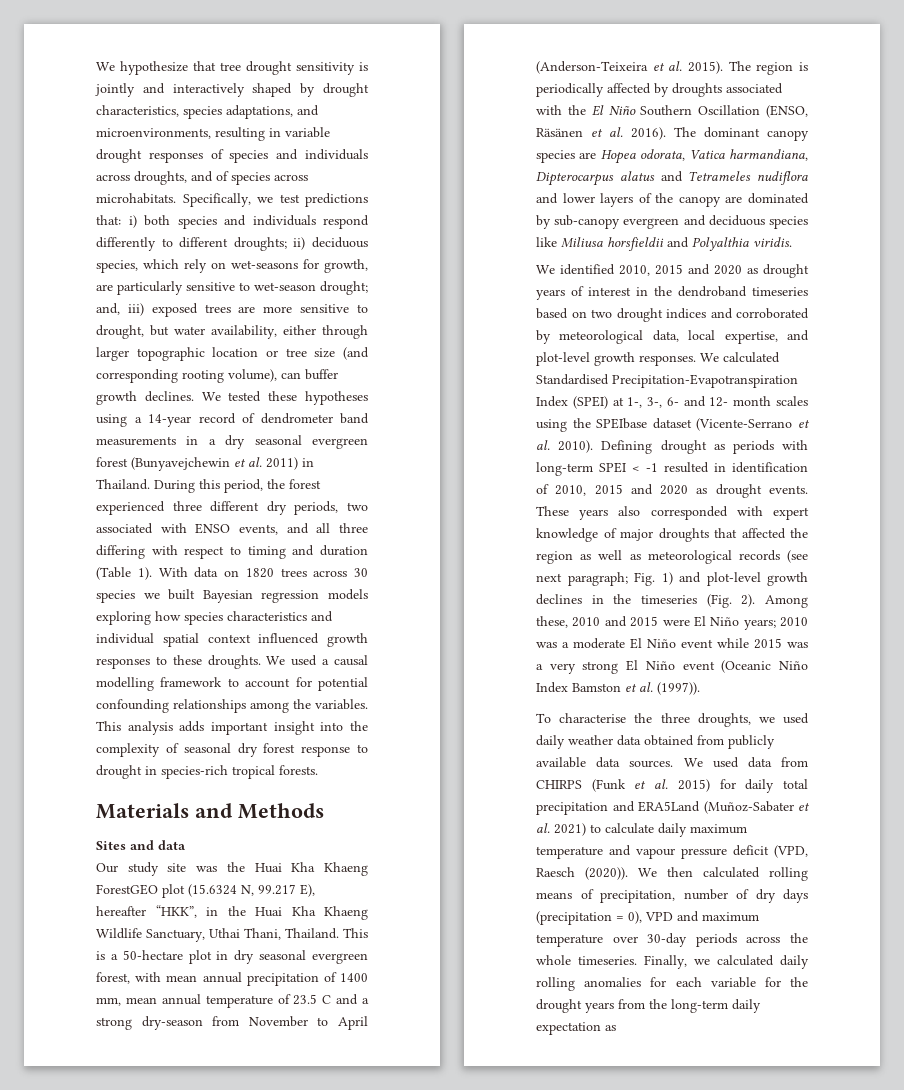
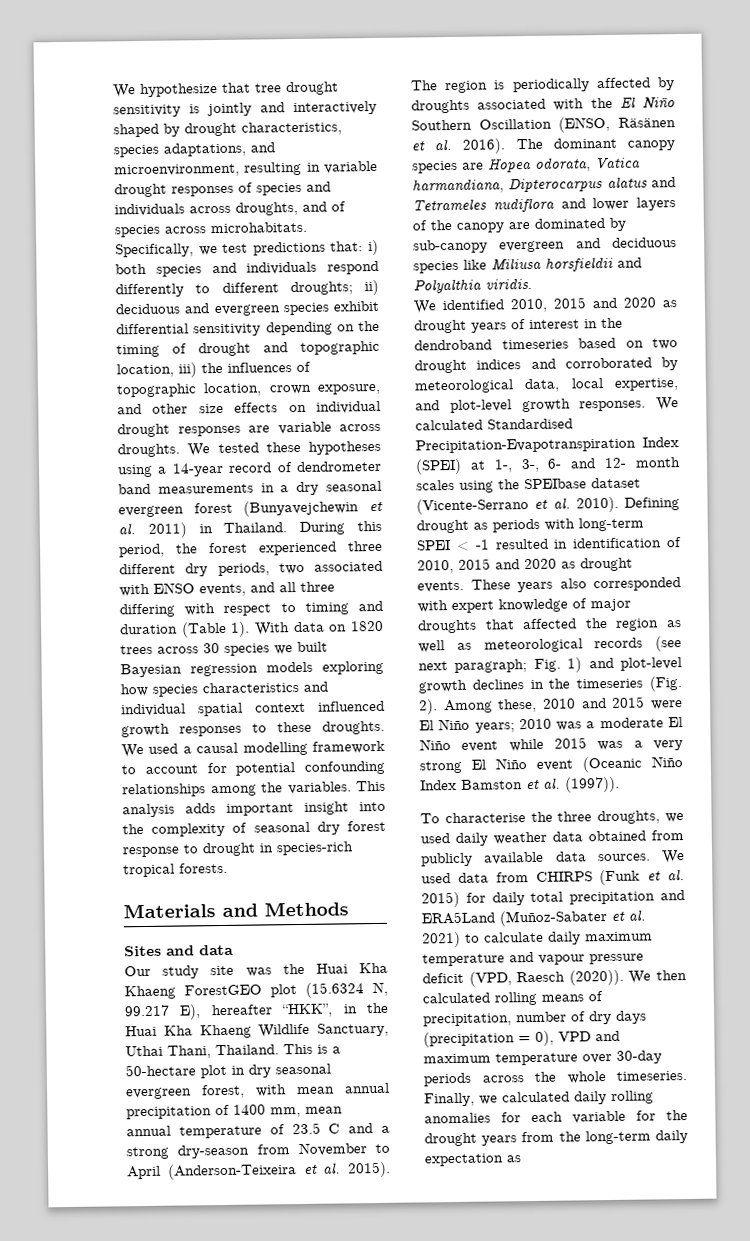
[96,128,211,139] microenvironments, -> [114,163,240,178] microenvironment,
[96,259,368,273] [96,281,368,295] [96,303,368,317] [96,325,368,339] [96,347,369,361] [96,369,338,383] [96,391,194,405] species, which rely on wet-seasons for growth, are particularly sensitive to wet-season drought; and, iii) exposed trees are more sensitive to drought, but water availability, either through larger topographic location or tree size (and corresponding rooting volume), can buffer growth declines. -> [184,300,380,317] [116,320,380,337] [116,340,380,358] [116,361,311,378] [116,382,381,398] [117,400,381,415] [117,421,381,438] [117,443,180,458] and evergreen species exhibit differential sensitivity depending on the timing of drought and topographic location, iii) the influences of topographic location, crown exposure, and other size effects on individual drought responses are variable across droughts.

